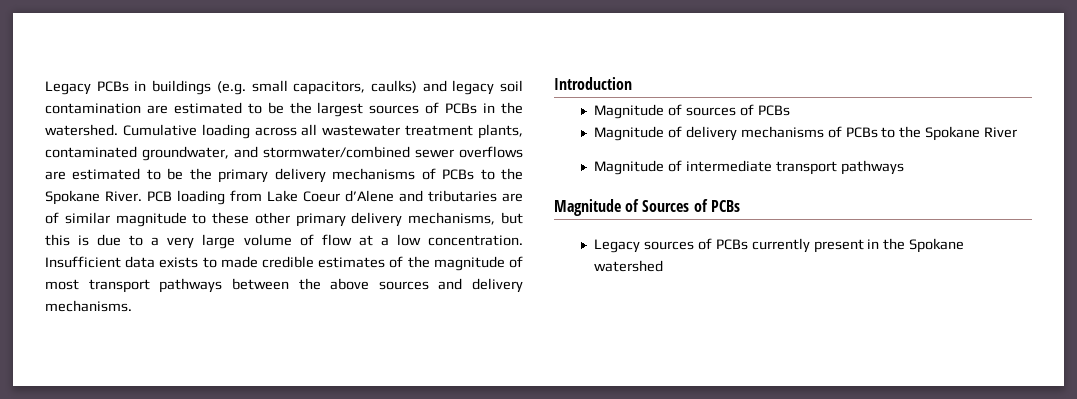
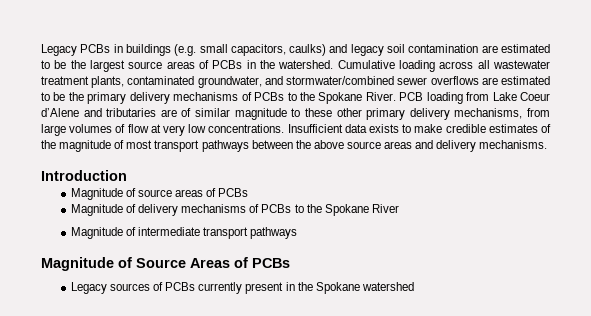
[369,105,420,114] sources -> [128,61,195,69] source areas
[500,212,523,224] [45,234,524,249] but this is due to a very large volume of flow at a low concentration. -> [527,108,551,117] [41,124,285,136] from large volumes of flow at very low concentrations.
[220,256,258,268] made -> [414,124,443,133] make
[378,281,429,290] sources -> [346,141,413,149] source areas
[685,107,736,116] sources -> [138,189,204,197] source areas
[642,200,690,212] Sources -> [136,258,230,268] Source Areas

